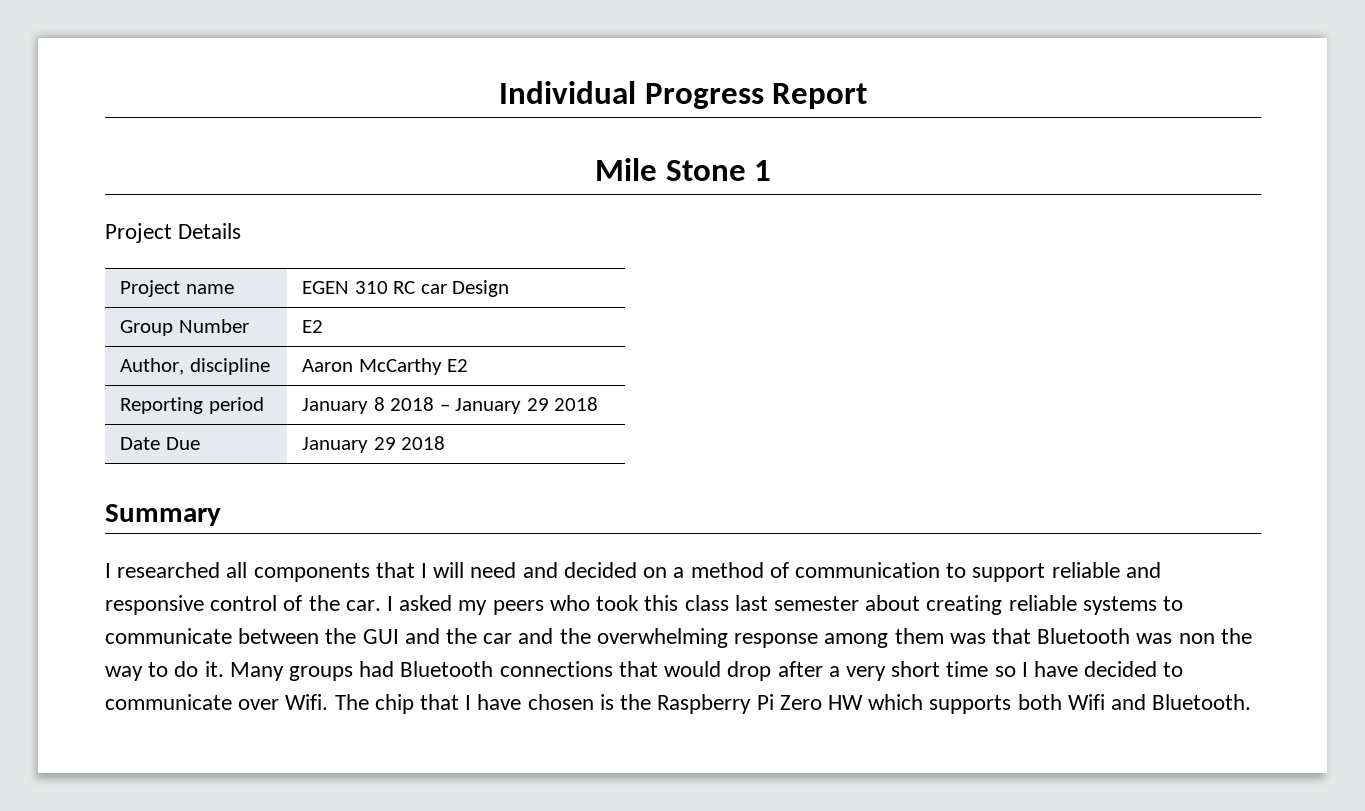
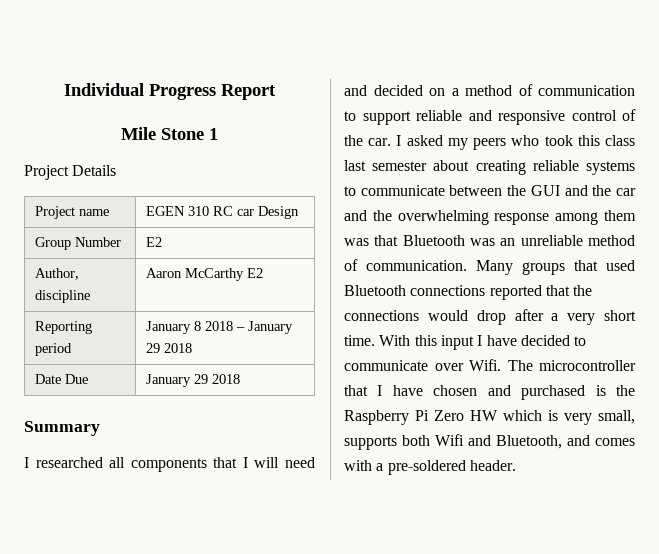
[1178,628,1252,644] [105,661,658,681] non the way to do it. Many groups had Bluetooth connections that -> [500,235,635,246] [344,259,635,275] [344,285,593,300] [344,310,419,321] an unreliable method of communication. Many groups that used Bluetooth connections reported that the connections
[946,661,1016,677] time so -> [344,335,474,350] time. With this input
[374,694,414,714] chip -> [539,360,636,371] microcontroller
(594, 702) none -> [487,385,586,400] and purchased
(924, 702) none -> [548,410,635,425] is very small,
[1152,694,1252,710] Bluetooth. -> [496,435,635,449] [344,460,516,475] Bluetooth, and comes with a pre-soldered header.

